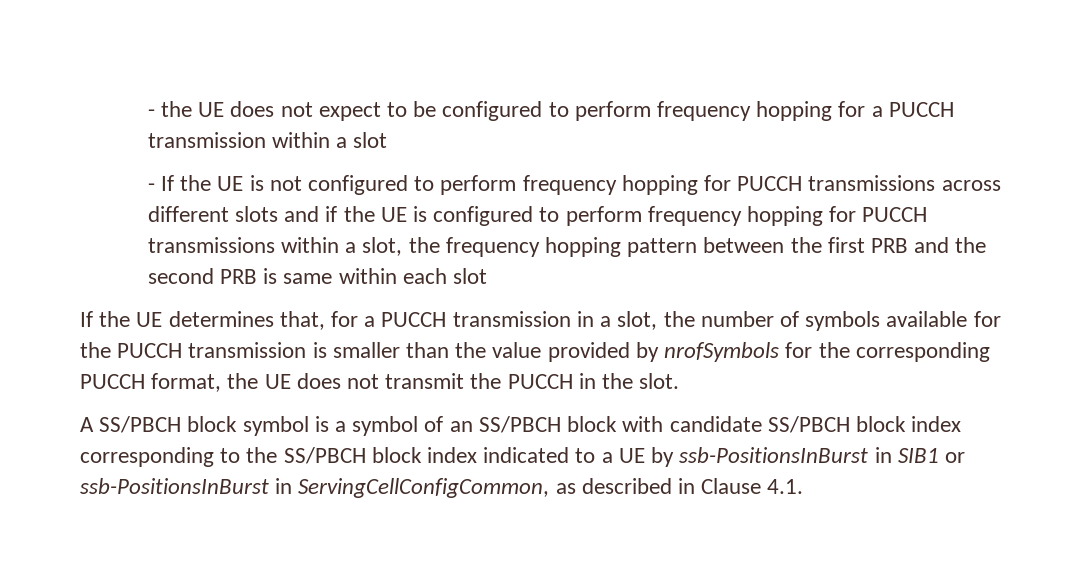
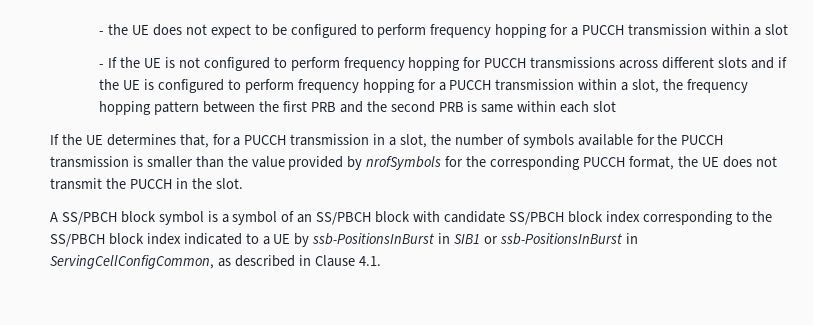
[862,207,928,222] [147,237,275,253] PUCCH transmissions -> [438,79,575,91] a PUCCH transmission

